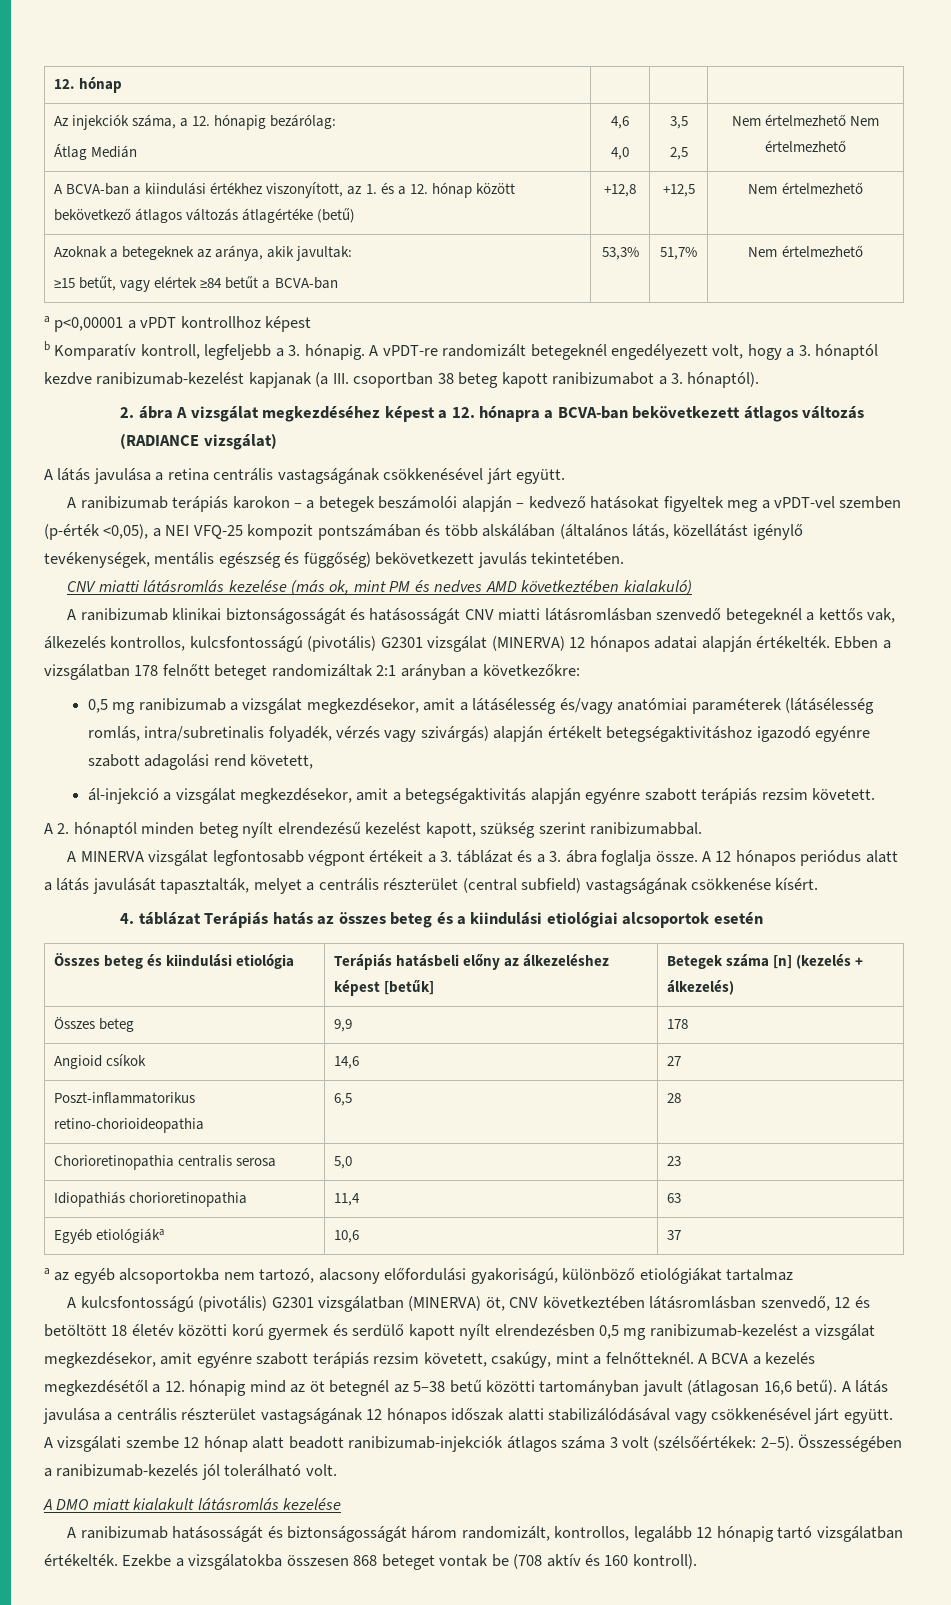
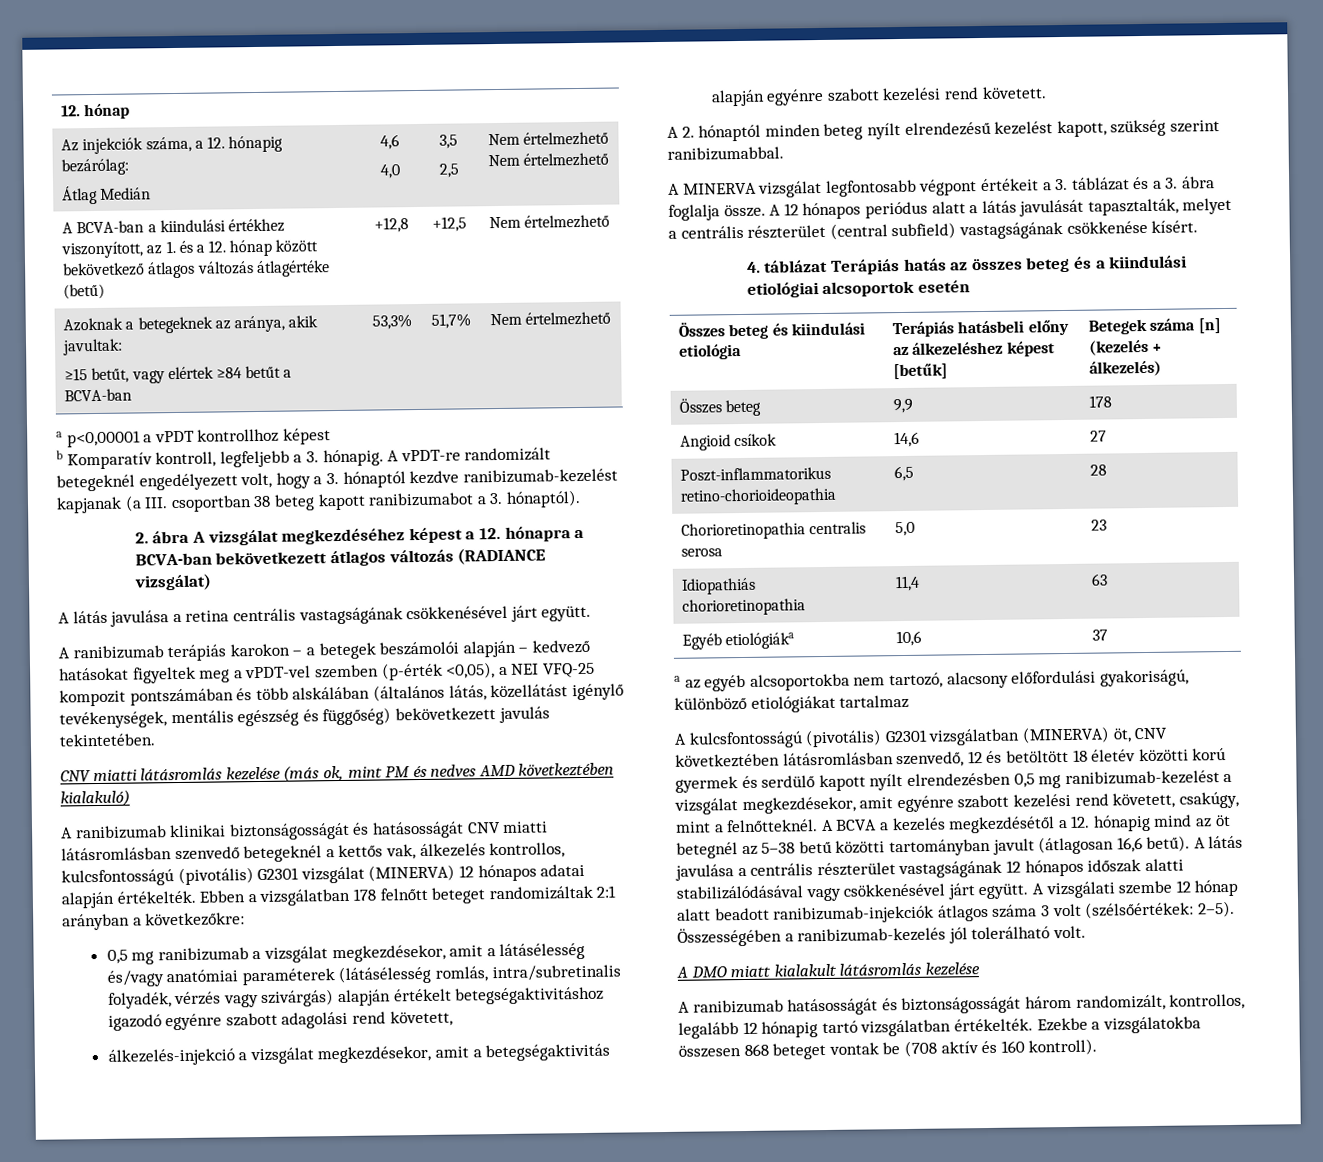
[87,788,159,804] ál-injekció -> [107,1048,235,1066] álkezelés-injekció
[701,788,808,804] terápiás rezsim -> [882,87,979,102] kezelési rend
[312,1352,420,1368] terápiás rezsim -> [1012,793,1109,808] kezelési rend

